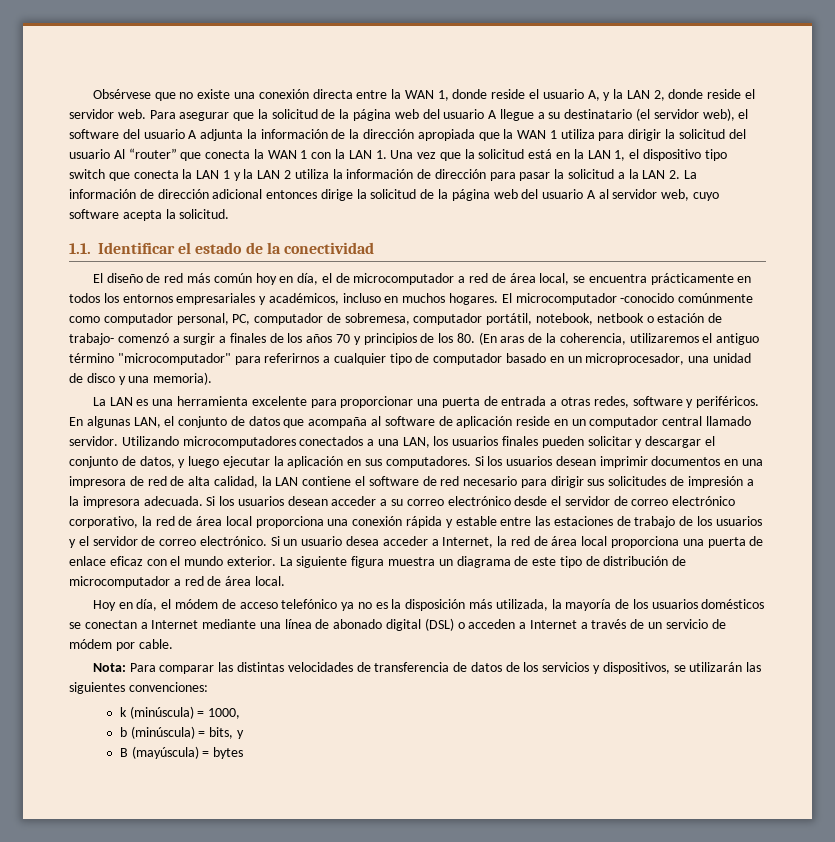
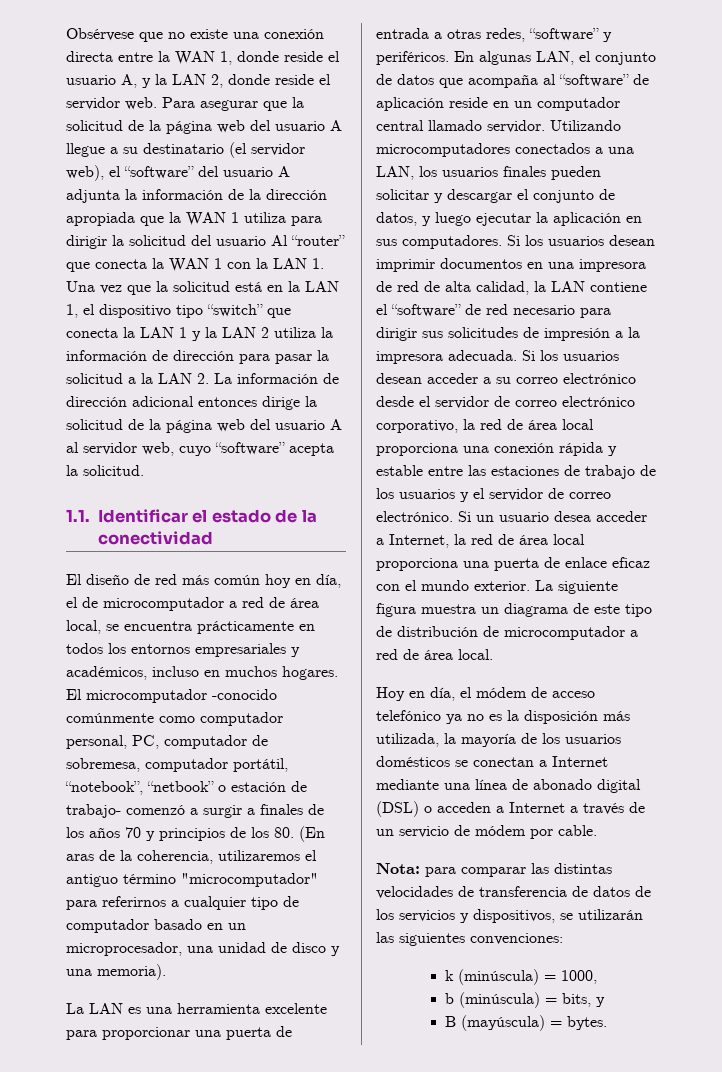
[69,129,119,139] software -> [124,166,194,179] “software”
[69,169,105,179] switch -> [207,304,263,317] “switch”
[69,209,119,219] software -> [215,442,285,455] “software”
[536,313,644,325] notebook, netbook -> [65,781,214,795] “notebook”, “netbook”
[632,396,683,406] software -> [529,28,599,41] “software”
[384,416,435,426] software -> [559,74,629,87] “software”
[368,476,419,486] software -> [391,304,461,317] “software”
[129,663,156,672] Para -> [425,867,456,877] para
[213,747,244,759] bytes -> [566,1016,607,1030] bytes.

